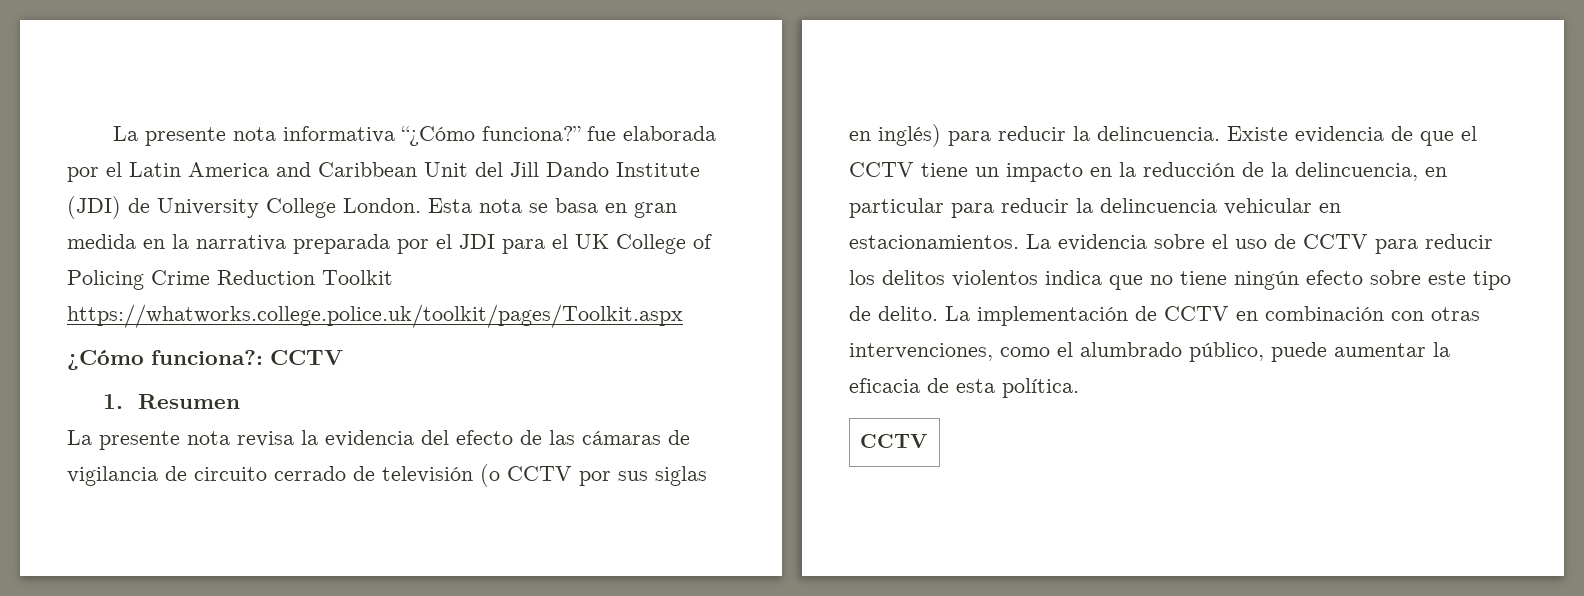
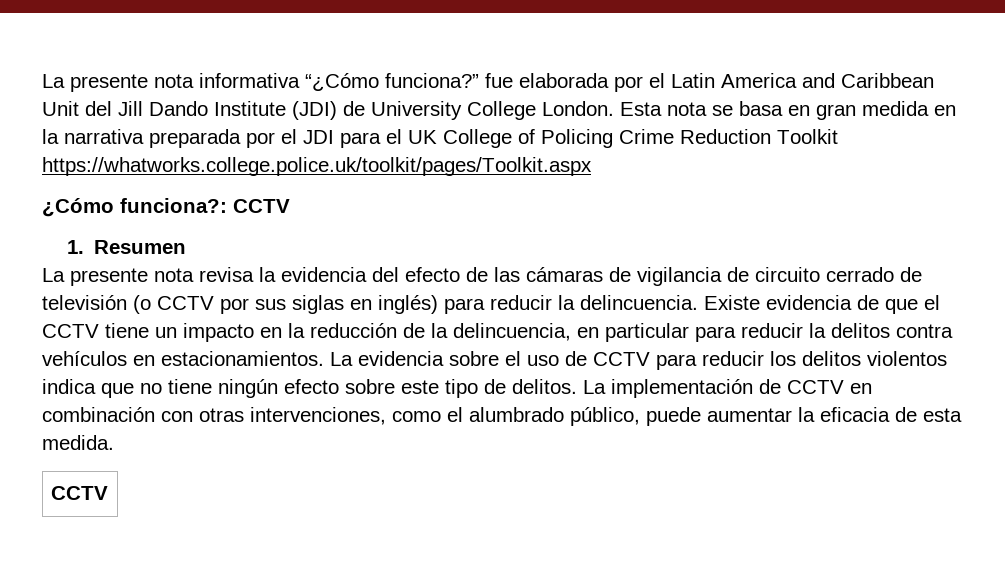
[1100,198,1312,215] delincuencia vehicular -> [831,323,953,338] [42,351,127,366] delitos contra vehículos
[878,306,938,321] delito. -> [512,379,577,394] delitos.
[1002,378,1079,398] política. -> [42,435,114,450] medida.

